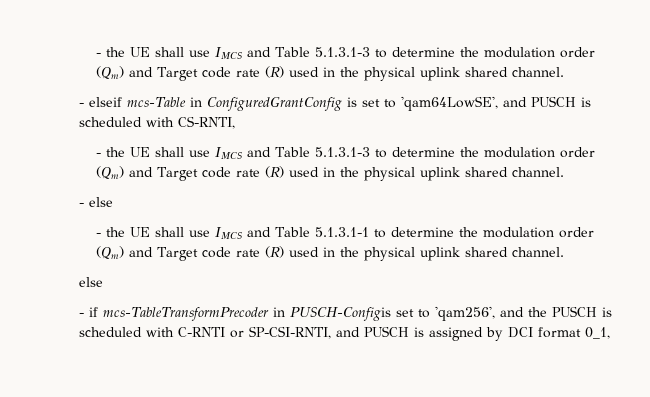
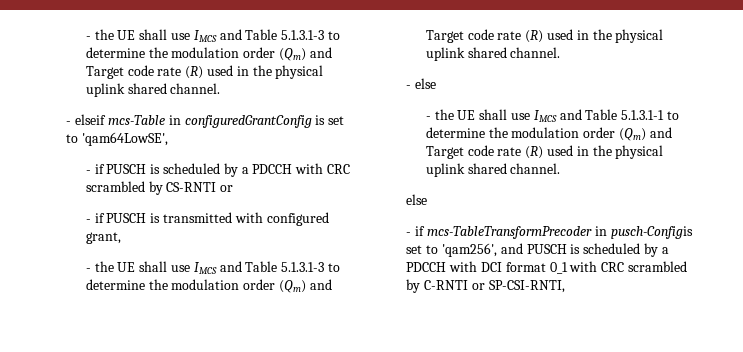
[207,97,343,111] ConfiguredGrantConfig -> [184,115,312,128] configuredGrantConfig
[503,96,592,107] [79,116,236,129] and PUSCH is scheduled with CS-RNTI, -> [85,163,350,177] [85,181,234,195] [85,212,329,226] [85,232,121,244] // - if PUSCH is scheduled by a PDCCH with CRC scrambled by CS-RNTI or // - if PUSCH is transmitted with configured grant,
[290,307,392,321] PUSCH-Configis -> [610,226,693,239] pusch-Configis
[528,306,613,317] [79,326,611,341] the PUSCH is scheduled with C-RNTI or SP-CSI-RNTI, and PUSCH is assigned by DCI format 0_1, -> [526,243,669,257] [406,261,687,274] [406,279,565,293] PUSCH is scheduled by a PDCCH with DCI format 0_1 with CRC scrambled by C-RNTI or SP-CSI-RNTI,

